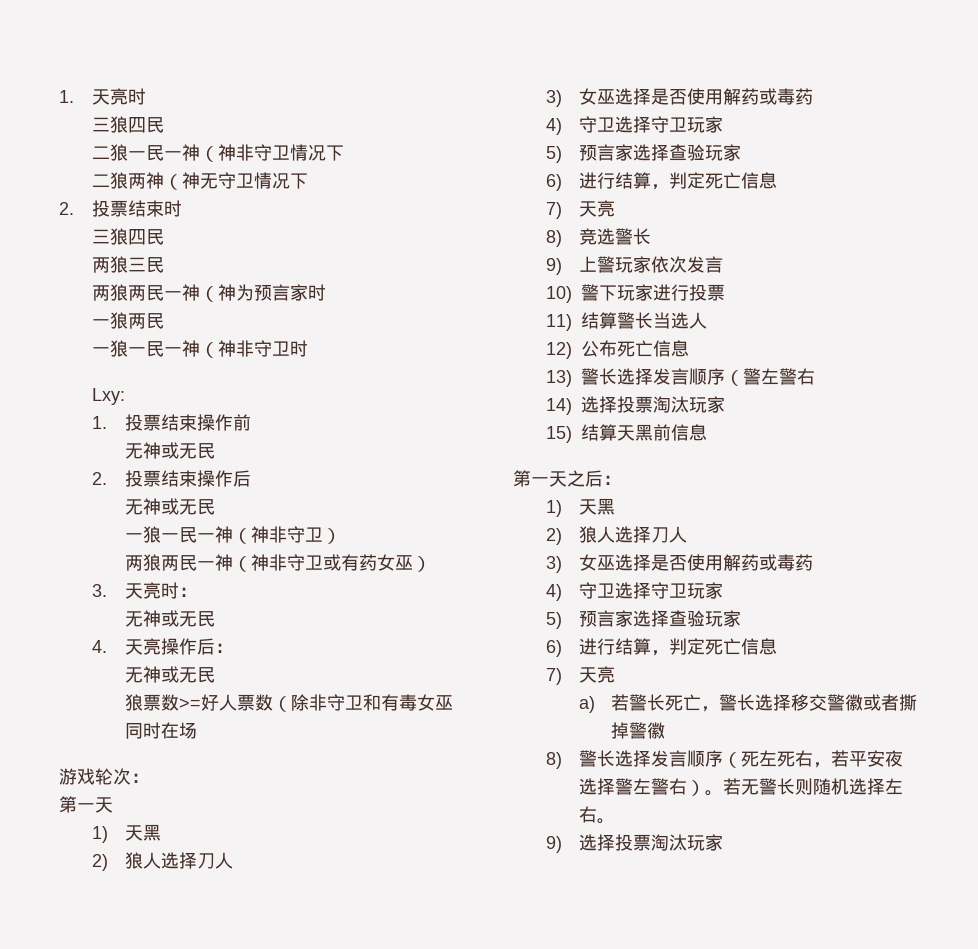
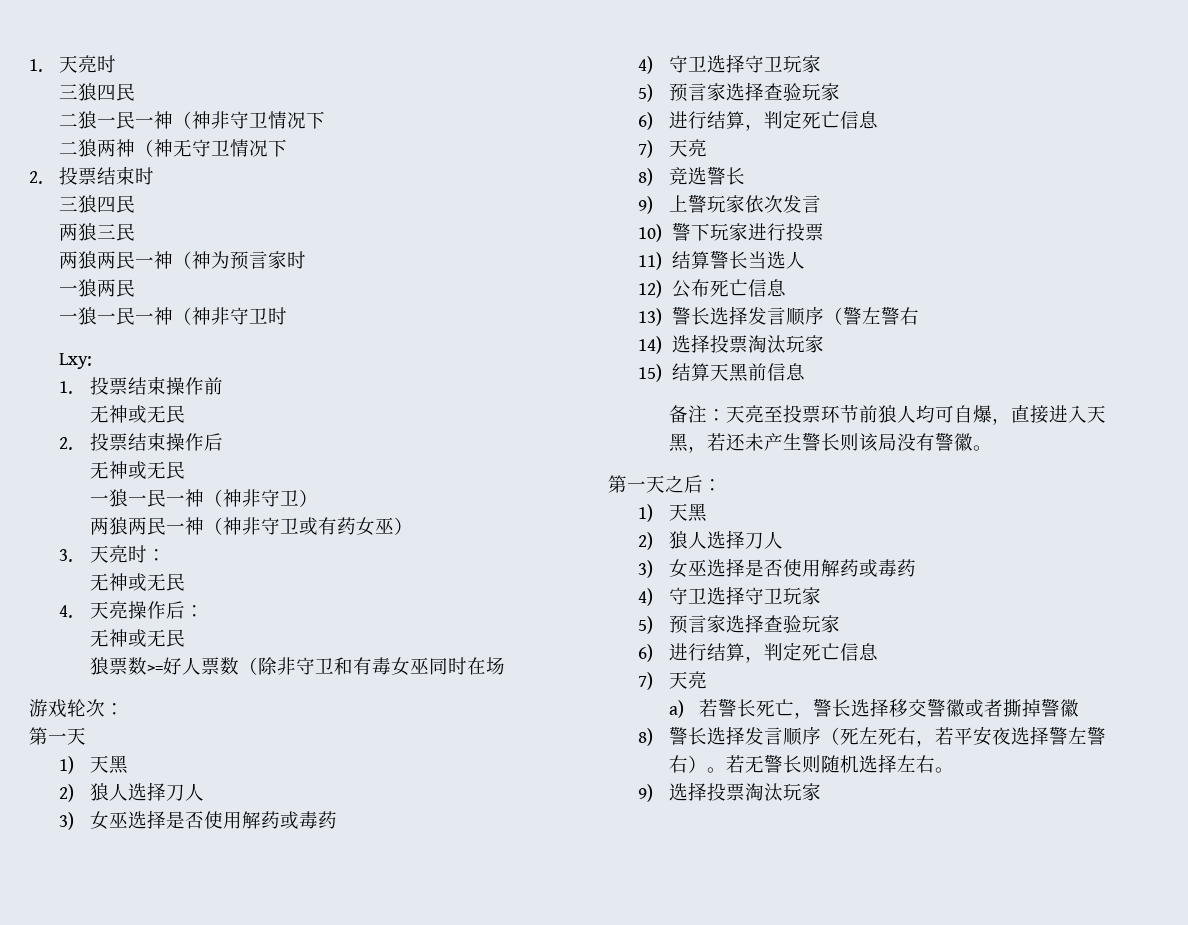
(707, 432) none -> [668,404,1106,425] [668,432,992,453] // 备注：天亮至投票环节前狼人均可自爆，直接进入天黑，若还未产生警长则该局没有警徽。

